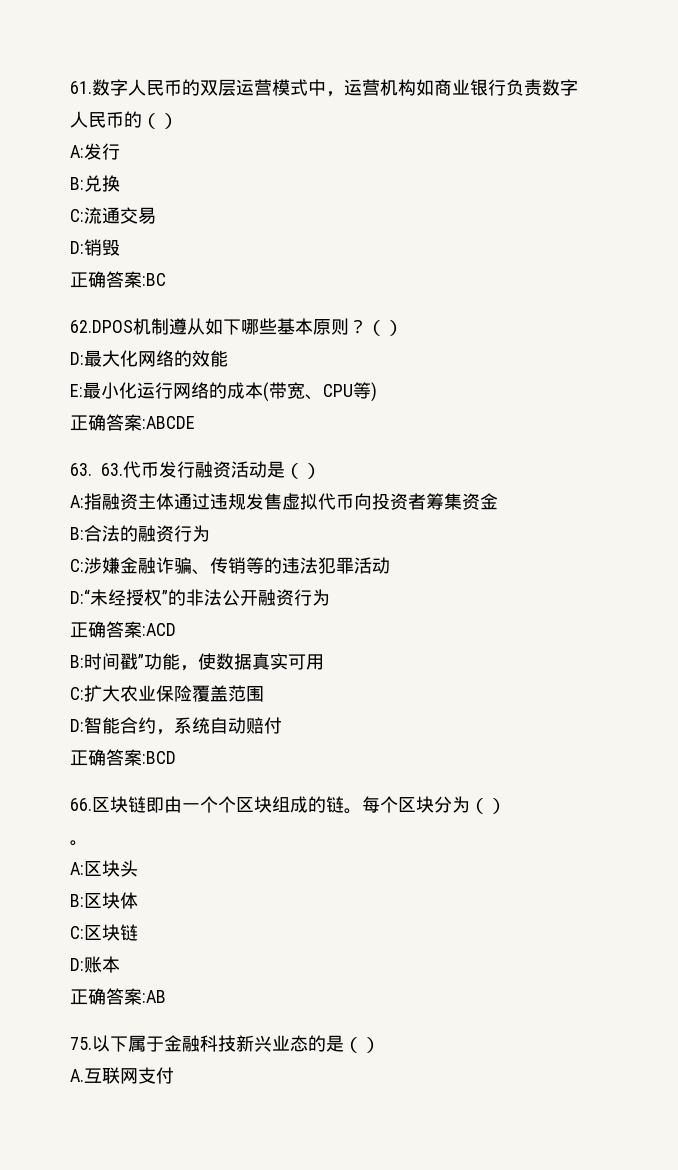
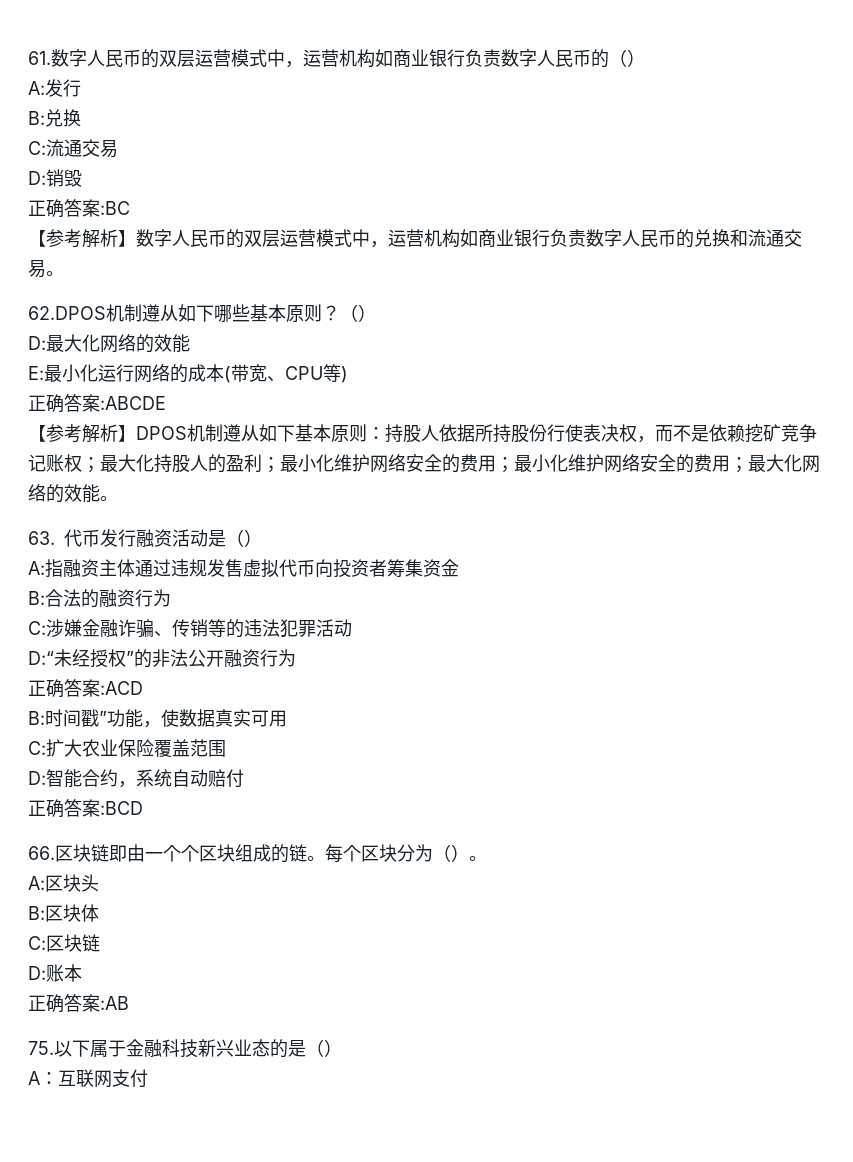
(166, 279) none -> [28,229,802,248] [28,260,64,278] // 【参考解析】数字人民币的双层运营模式中，运营机构如商业银行负责数字人民币的兑换和流通交易。
[70,463,123,476] // 63. 63. -> [28,424,817,443] [28,454,820,473] [28,484,118,503] [28,531,55,545] // 【参考解析】DPOS机制遵从如下基本原则：持股人依据所持股份行使表决权，而不是依赖挖矿竞争记账权；最大化持股人的盈利；最小化维护网络安全的费用；最小化维护网络安全的费用；最大化网络的效能。 // 63.
(506, 806) // -> (469, 853) none
[70,1069,84,1082] A. -> [28,1071,58,1085] A：

